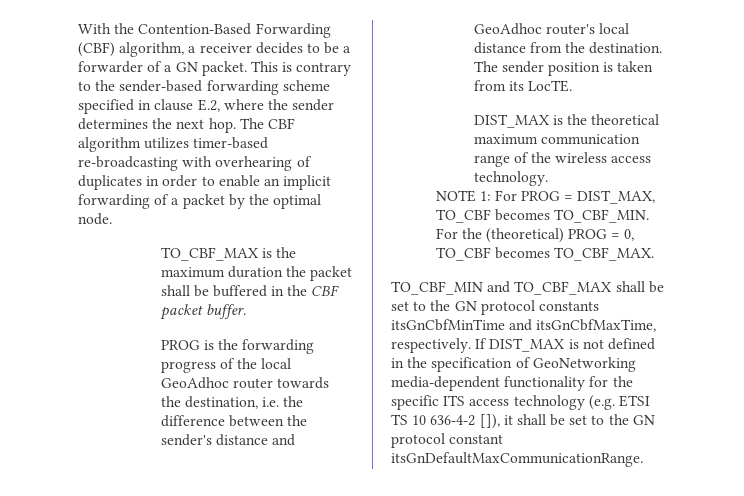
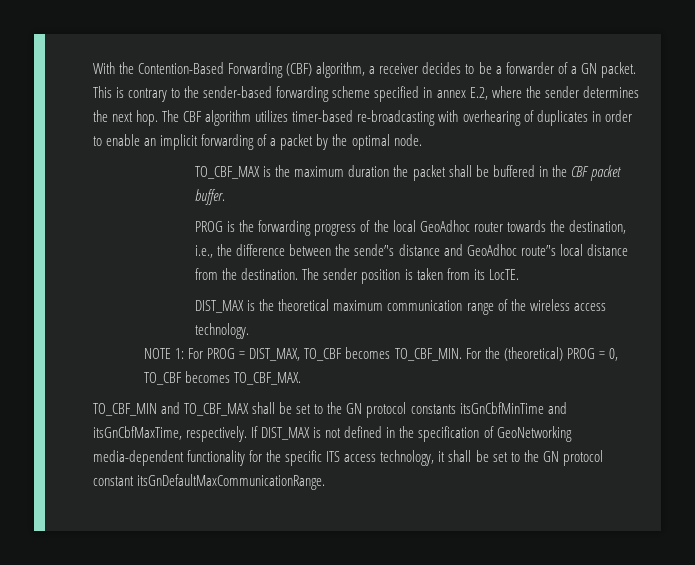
[154,99,194,111] clause -> [436,90,466,98] annex
[261,397,279,407] i.e. -> [195,245,214,258] i.e.,
[160,434,212,446] sender's -> [354,244,395,256] sende’'s
[545,24,595,35] router's -> [520,245,556,256] route’'s
[513,395,650,410] [391,414,500,429] technology (e.g. ETSI TS 10 636-4-2 []), -> [380,450,435,466] technology,

